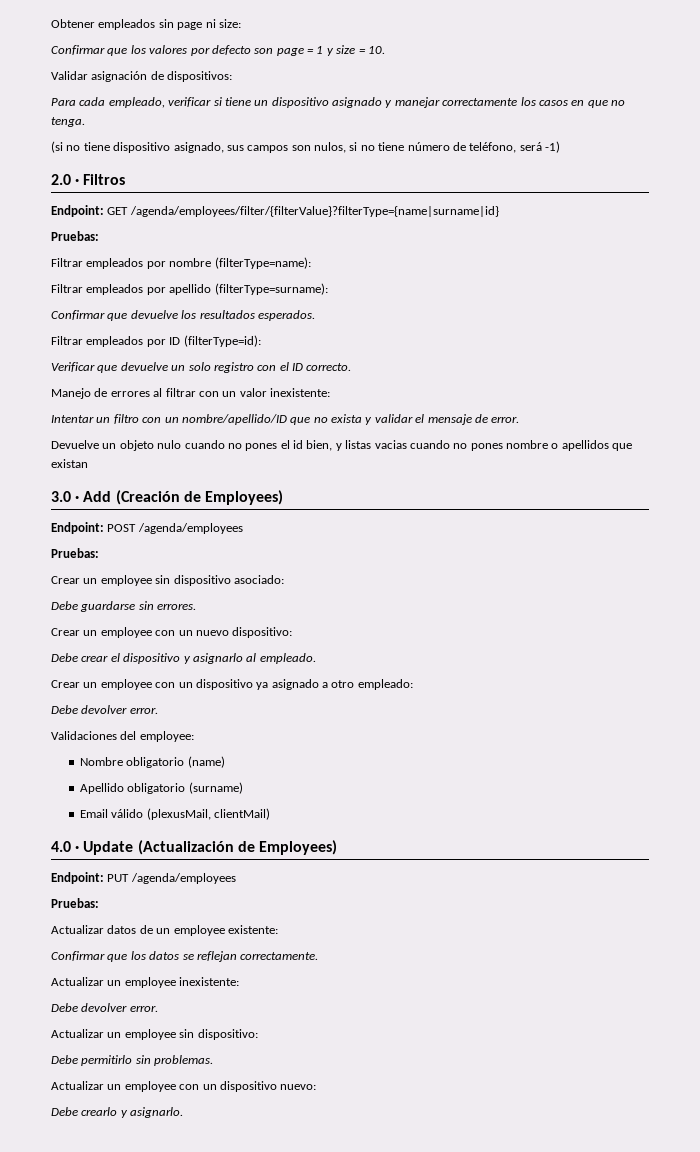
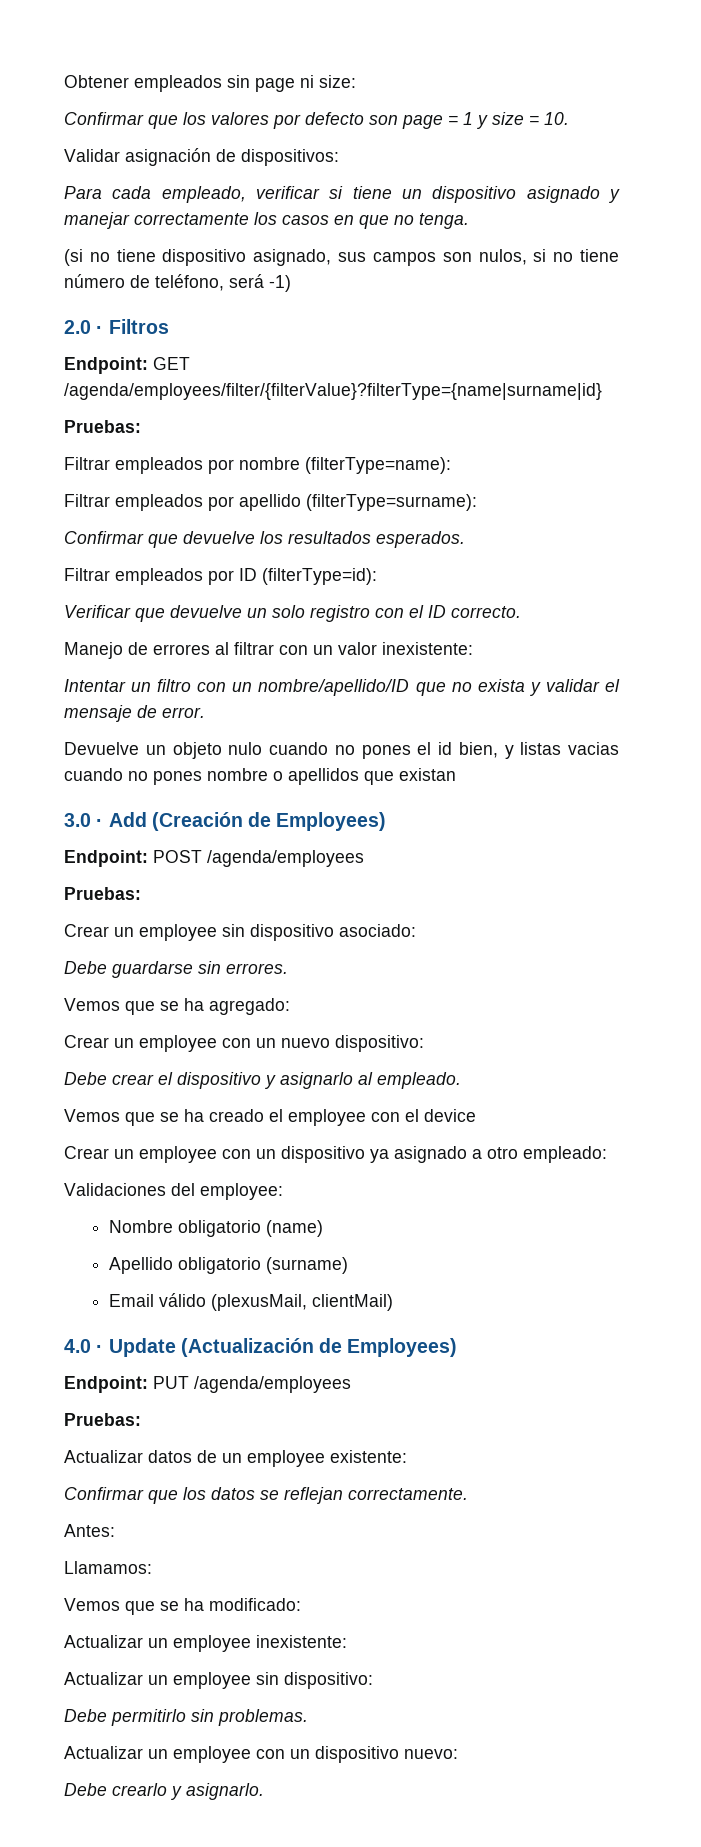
(197, 606) none -> [64,998,290,1015] // Vemos que se ha agregado:
(316, 658) none -> [64,1109,476,1126] // Vemos que se ha creado el employee con el device
[51,705,158,714] // Debe devolver error. -> (607, 1154) none
(319, 956) none -> [64,1524,115,1537] [64,1561,152,1574] [64,1598,301,1615] // Antes: // Llamamos: // Vemos que se ha modificado:
[51,1003,158,1012] // Debe devolver error. -> (347, 1641) none

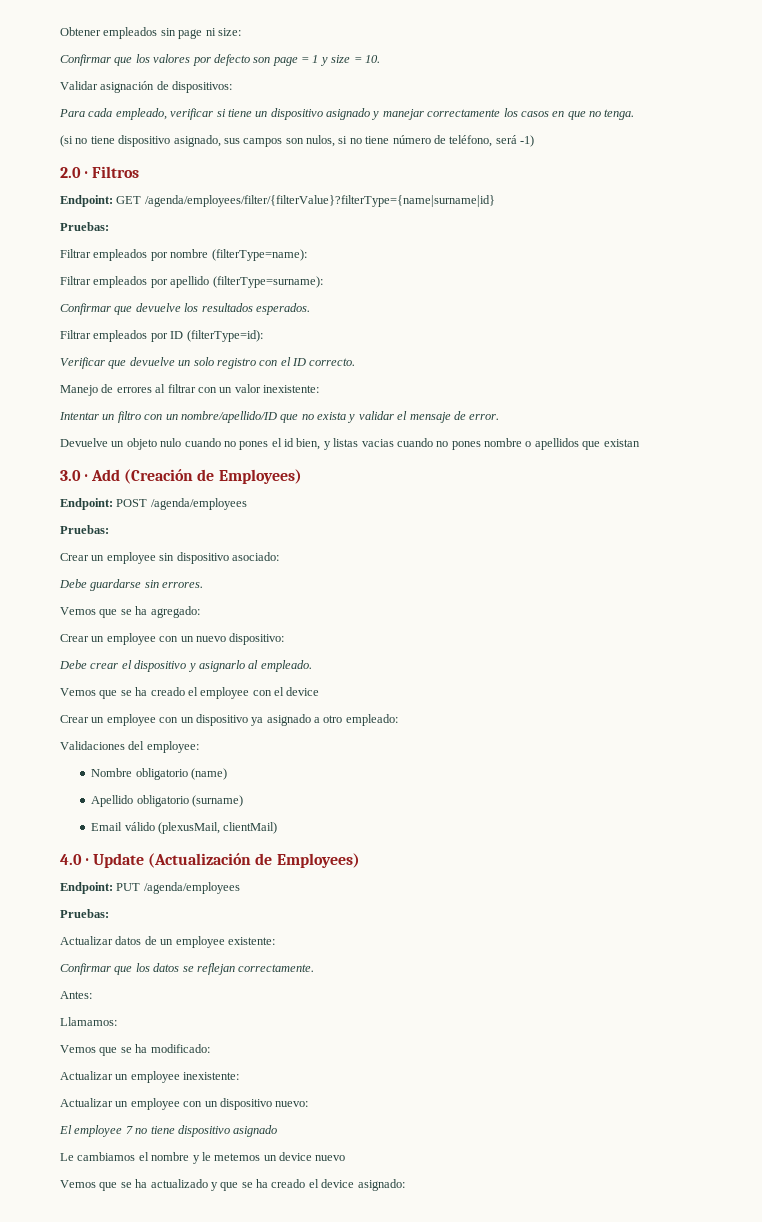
[64,1672,373,1689] [64,1709,308,1726] // Actualizar un employee sin dispositivo: // Debe permitirlo sin problemas. -> (240, 1076) none
[64,1783,264,1800] Debe crearlo y asignarlo. -> [59,1125,278,1137] [60,1152,346,1164] [60,1179,405,1191] El employee 7 no tiene dispositivo asignado // Le cambiamos el nombre y le metemos un device nuevo // Vemos que se ha actualizado y que se ha creado el device asignado:

